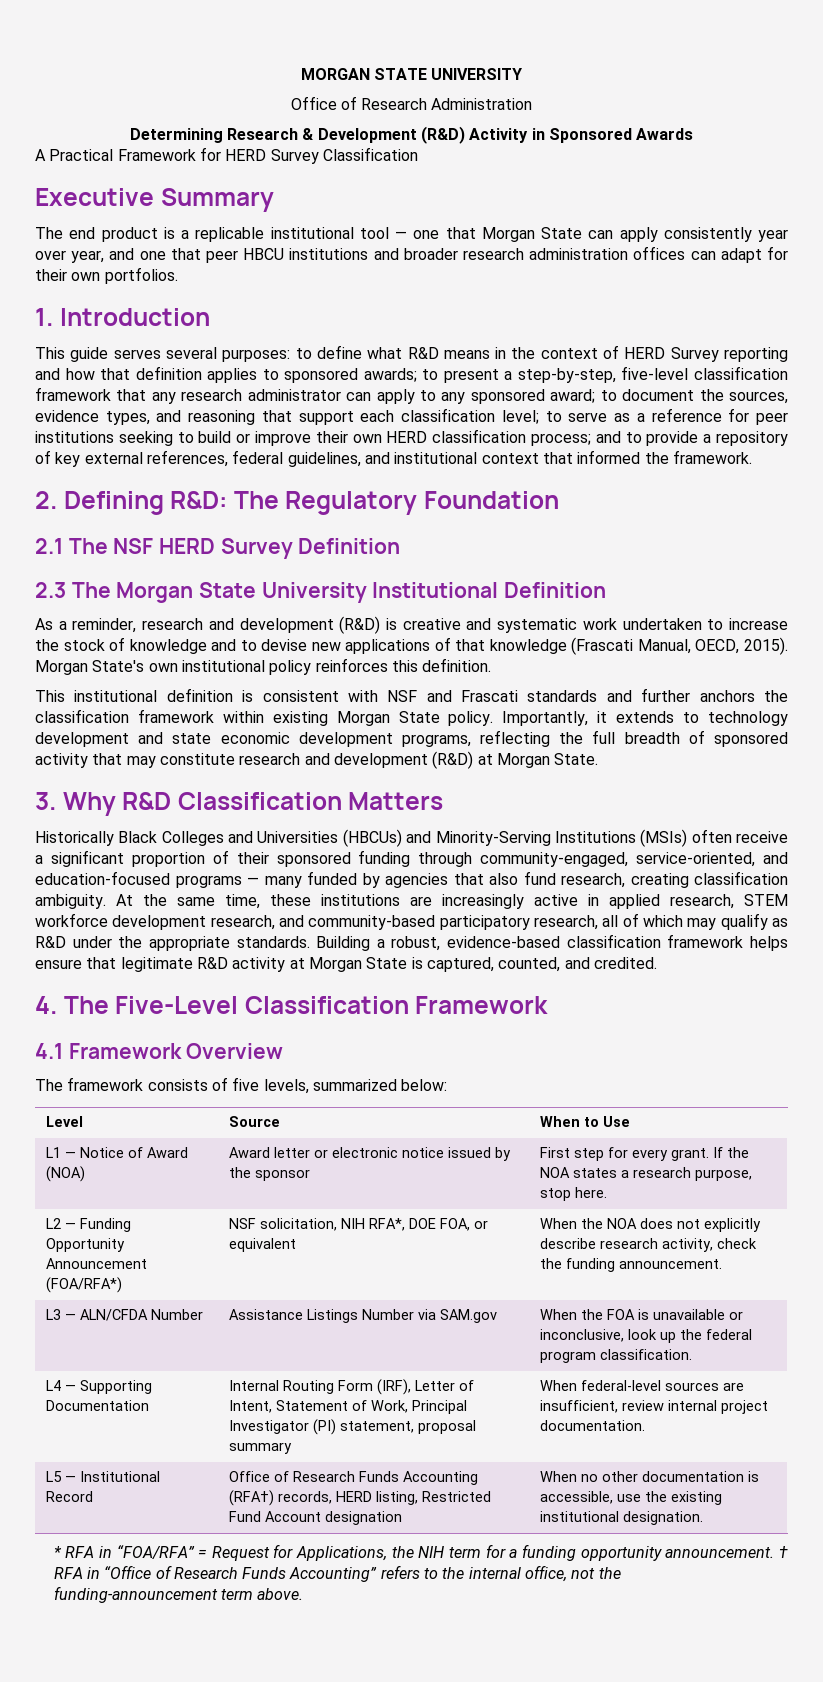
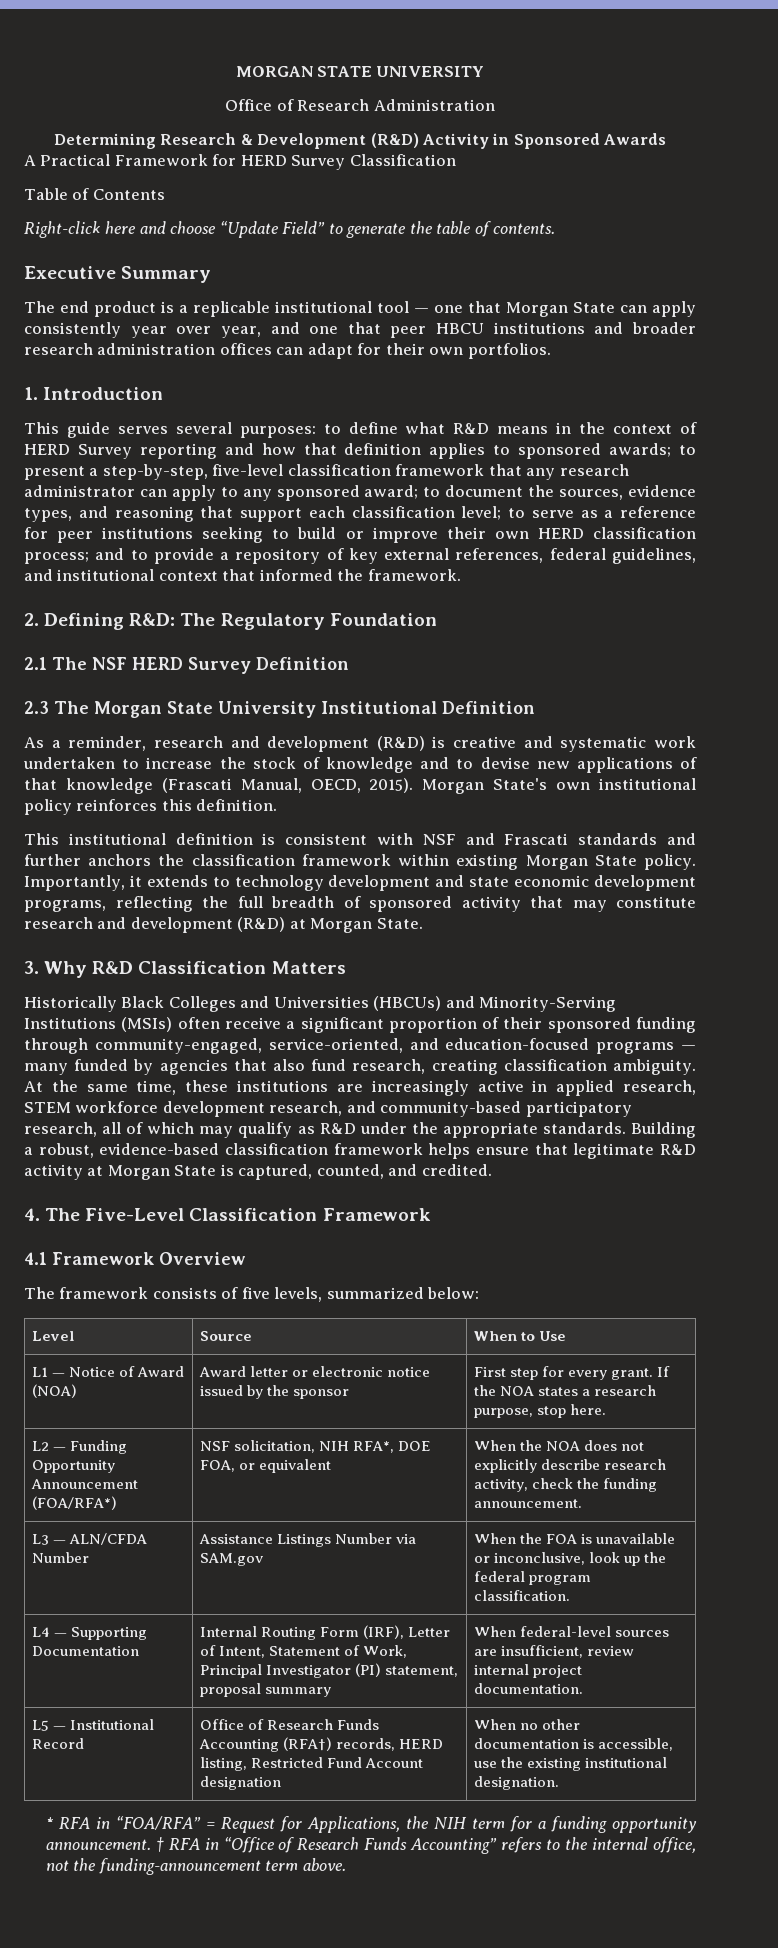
(418, 154) none -> [24,188,165,200] [24,221,556,238] // Table of Contents // Right-click here and choose “Update Field” to generate the table of contents.

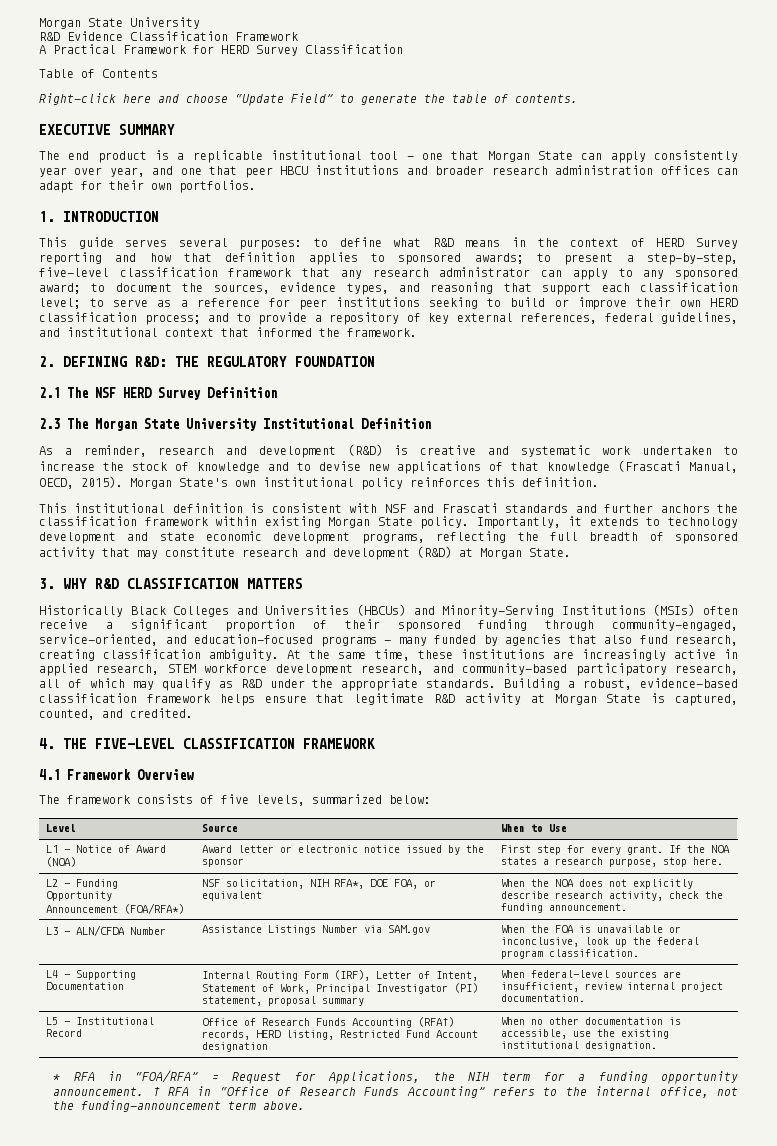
[235,66,485,77] [225,99,495,111] [53,133,667,149] MORGAN STATE UNIVERSITY // Office of Research Administration // Determining Research & Development (R&D) Activity in Sponsored Awards -> [39,17,200,29] [39,31,298,41] Morgan State University // R&D Evidence Classification Framework
[24,266,212,283] Executive Summary -> [39,124,175,135] EXECUTIVE SUMMARY
[43,387,164,400] Introduction -> [63,211,159,222] INTRODUCTION
[44,613,437,630] Defining R&D: The Regulatory Foundation -> [63,356,375,367] DEFINING R&D: THE REGULATORY FOUNDATION
[44,961,346,978] Why R&D Classification Matters -> [63,578,303,589] WHY R&D CLASSIFICATION MATTERS
[45,1208,431,1221] The Five-Level Classification Framework -> [63,738,375,749] THE FIVE-LEVEL CLASSIFICATION FRAMEWORK

